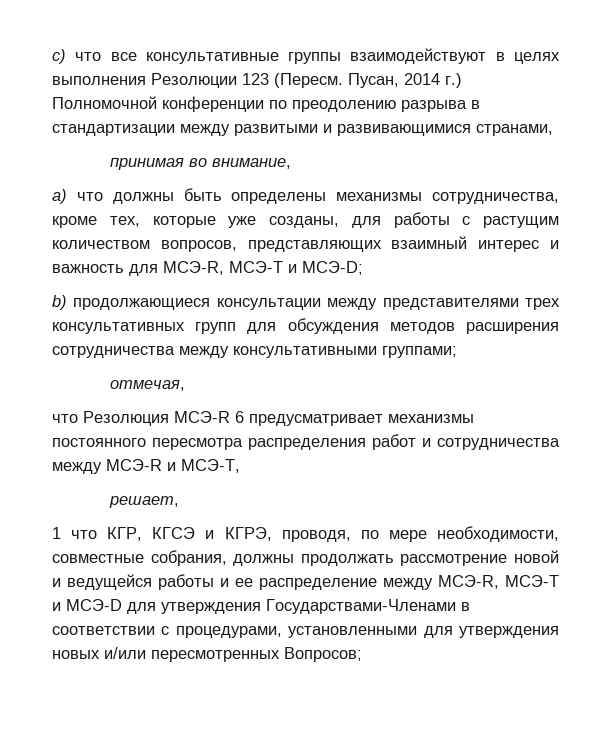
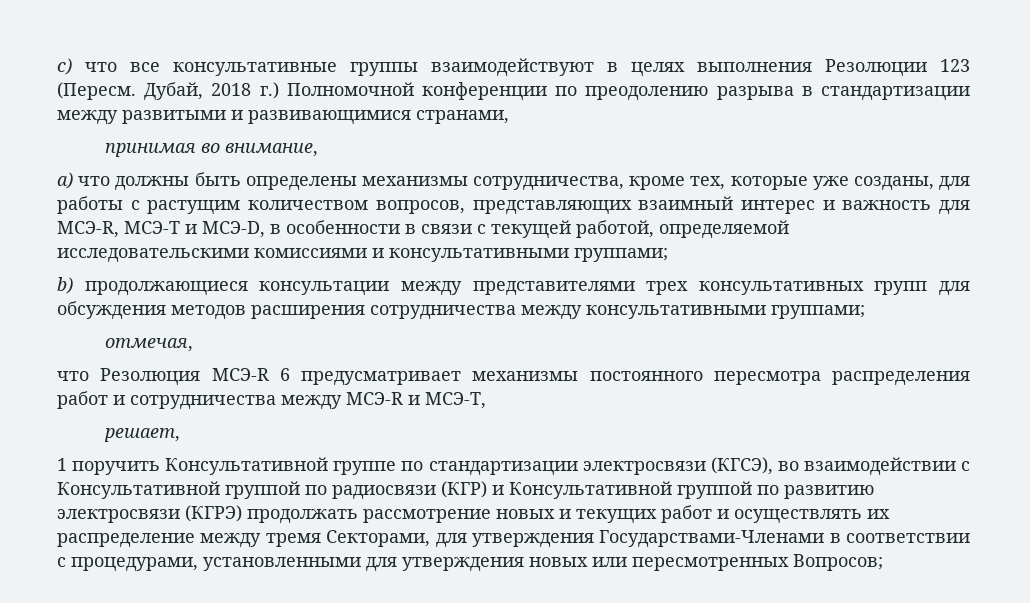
[348,73,440,88] Пусан, 2014 -> [144,82,252,101] Дубай, 2018
[302,261,363,275] МСЭ-D; -> [202,220,789,239] [57,248,668,263] МСЭ-D, в особенности в связи с текущей работой, определяемой исследовательскими комиссиями и консультативными группами;
[71,526,559,542] [52,550,559,566] [52,574,559,590] [52,599,122,611] что КГР, КГСЭ и КГРЭ, проводя, по мере необходимости, совместные собрания, должны продолжать рассмотрение новой и ведущейся работы и ее распределение между МСЭ-R, МСЭ-Т и МСЭ-D -> [72,457,971,476] [57,481,874,500] [57,505,890,524] [57,530,431,548] поручить Консультативной группе по стандартизации электросвязи (КГСЭ), во взаимодействии с Консультативной группой по радиосвязи (КГР) и Консультативной группой по развитию электросвязи (КГРЭ) продолжать рассмотрение новых и текущих работ и осуществлять их распределение между тремя Секторами,
[104,647,146,659] и/или -> [592,557,627,567] или

